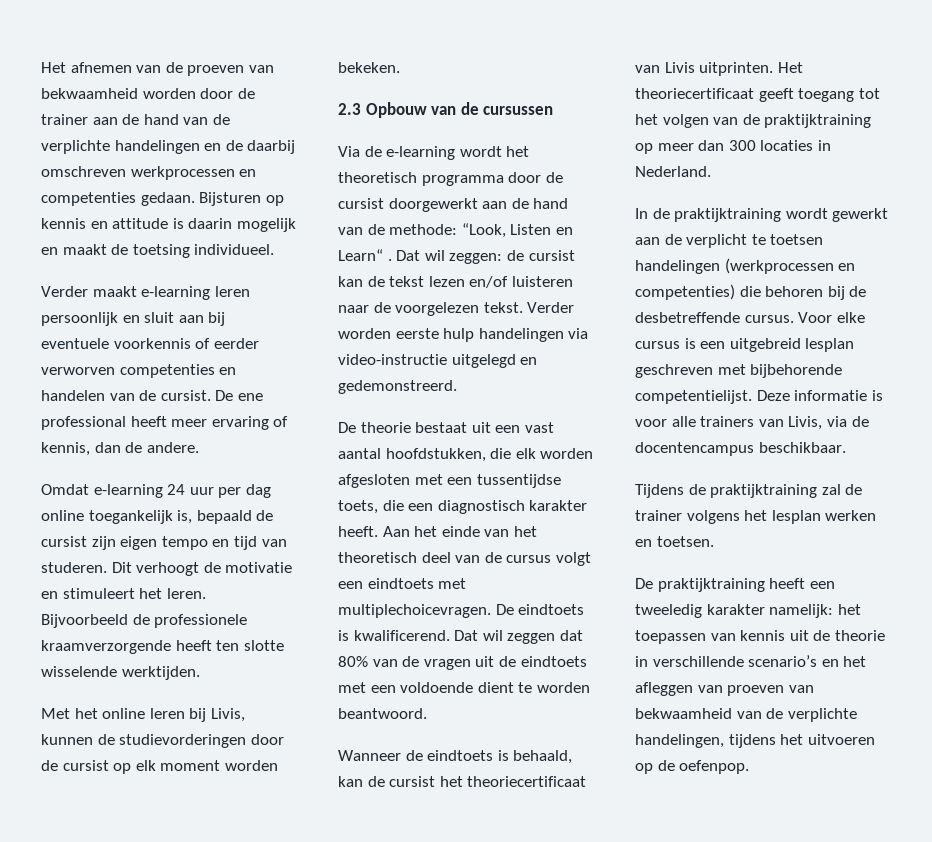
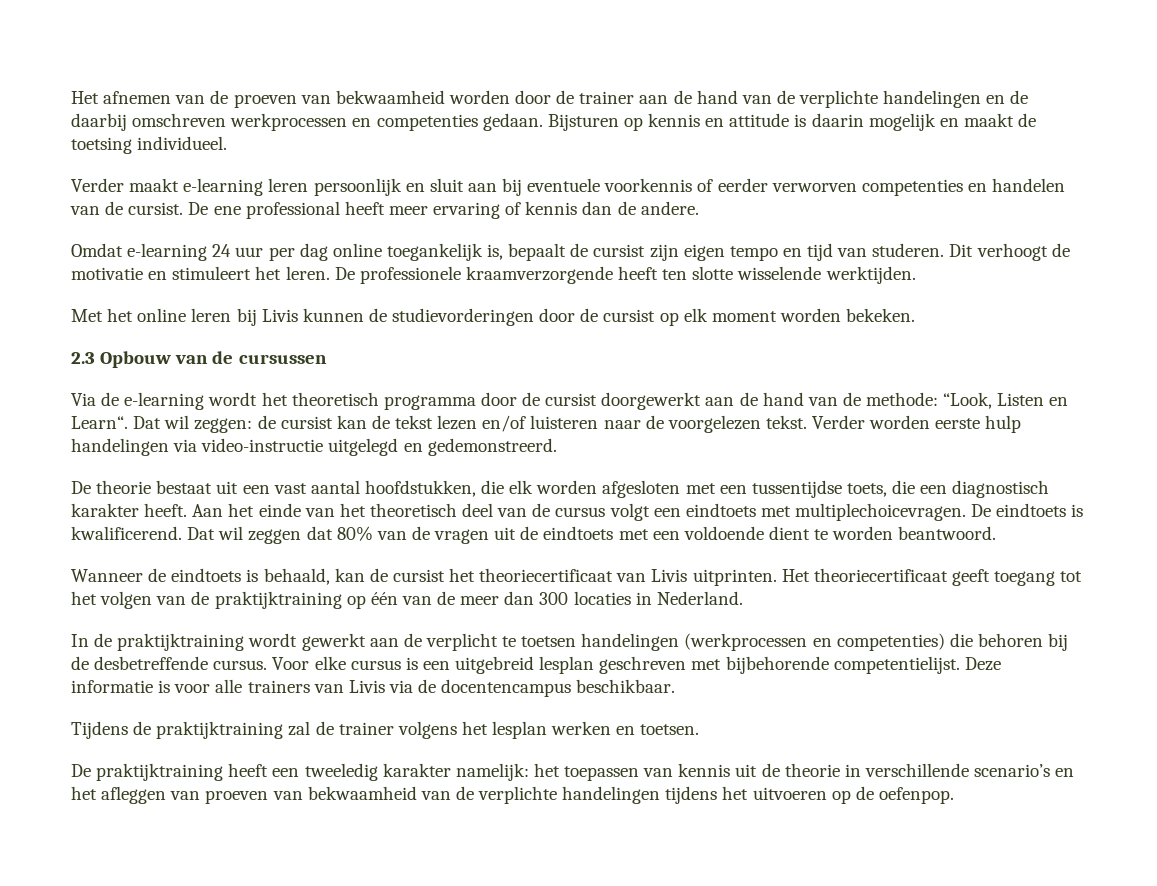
[41,442,90,456] kennis, -> [525,201,578,215] kennis
[196,510,252,524] bepaald -> [508,243,567,261] bepaalt
[41,614,150,628] Bijvoorbeeld de -> [334,267,355,280] De
[210,708,245,722] Livis, -> [261,309,298,322] Livis
[338,249,392,261] Learn“ . -> [71,416,128,429] Learn“.
(653, 148) none -> [370,591,456,605] één van de
[788,416,823,430] Livis, -> [348,680,385,693] Livis
[635,734,724,748] handelingen, -> [562,786,661,804] handelingen

